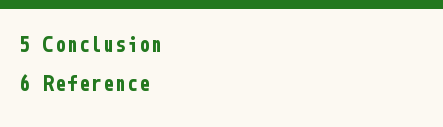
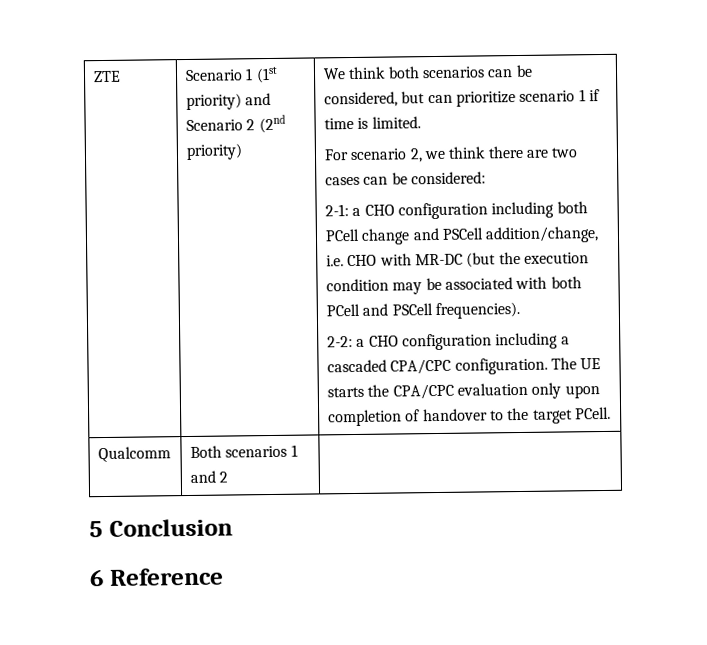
(18, 44) none -> [92,70,121,83] [184,66,278,84] [185,92,272,111] [185,114,286,134] [185,143,243,161] [322,64,533,80] [323,89,600,108] [323,116,421,130] [323,145,579,163] [324,171,486,186] [324,201,588,220] [324,226,600,245] [325,251,589,268] [325,276,582,295] [325,301,520,320] [326,332,570,351] [326,357,602,375] [326,382,600,400] [327,406,611,427] [97,446,171,463] [189,444,298,458] [189,470,229,483] ZTE | Scenario 1 (1st priority) and Scenario 2 (2nd priority) | We think both scenarios can be considered, but can prioritize scenario 1 if time is limited. // For scenario 2, we think there are two cases can be considered: // 2-1: a CHO configuration including both PCell change and PSCell addition/change, i.e. CHO with MR-DC (but the execution condition may be associated with both PCell and PSCell frequencies). // 2-2: a CHO configuration including a cascaded CPA/CPC configuration. The UE starts the CPA/CPC evaluation only upon completion of handover to the target PCell. // Qualcomm | Both scenarios 1 and 2 | //

